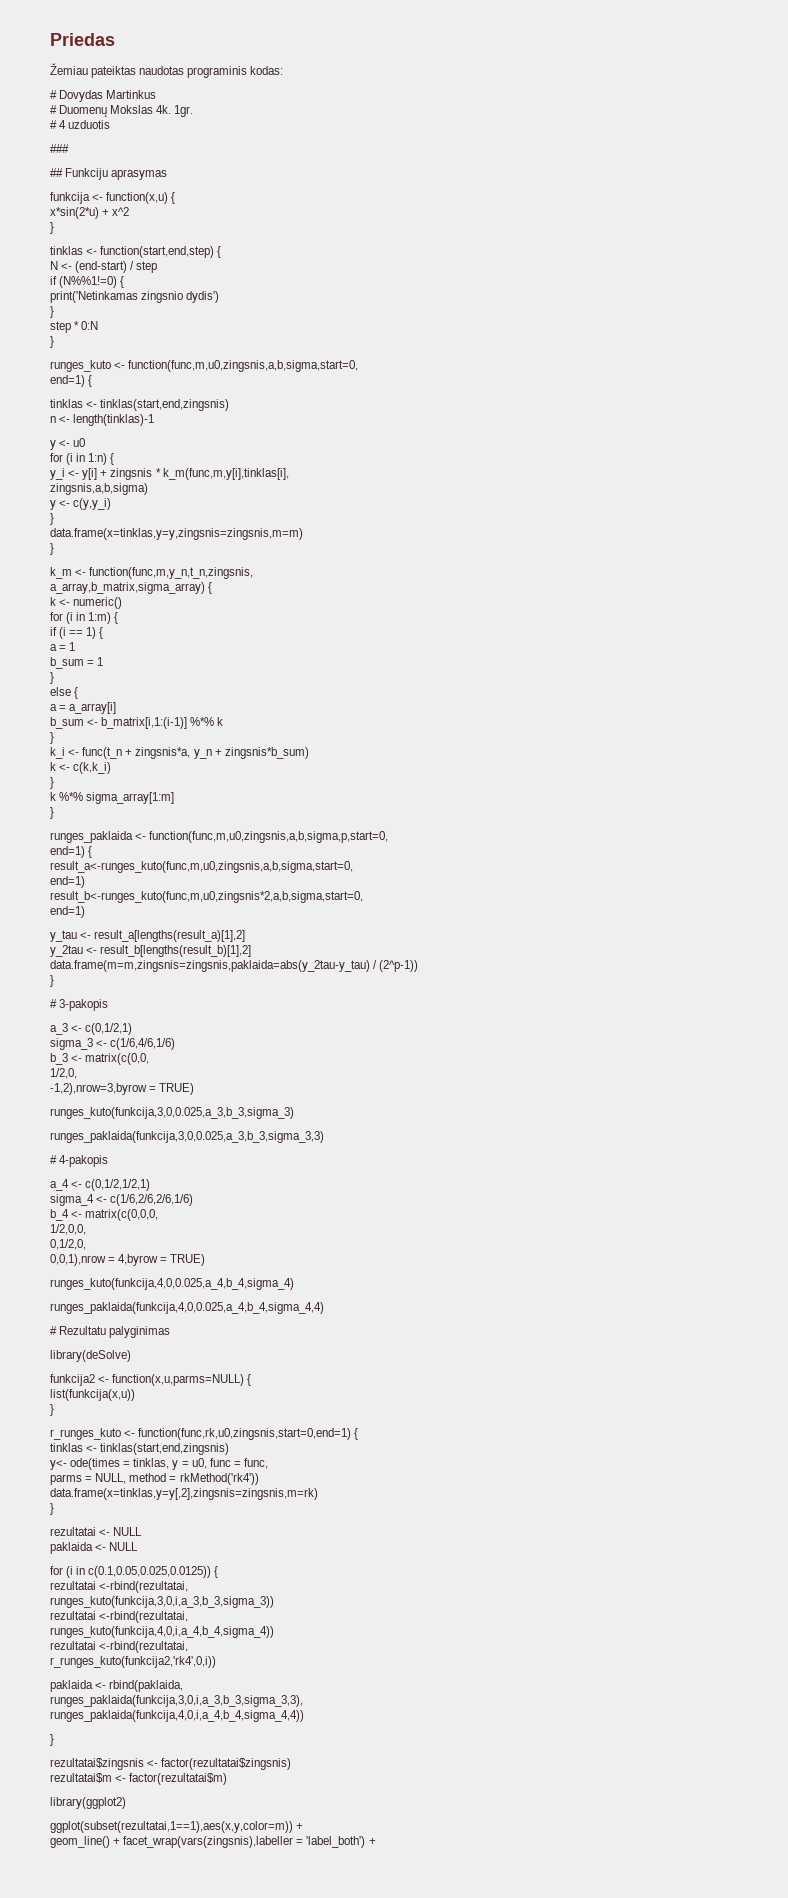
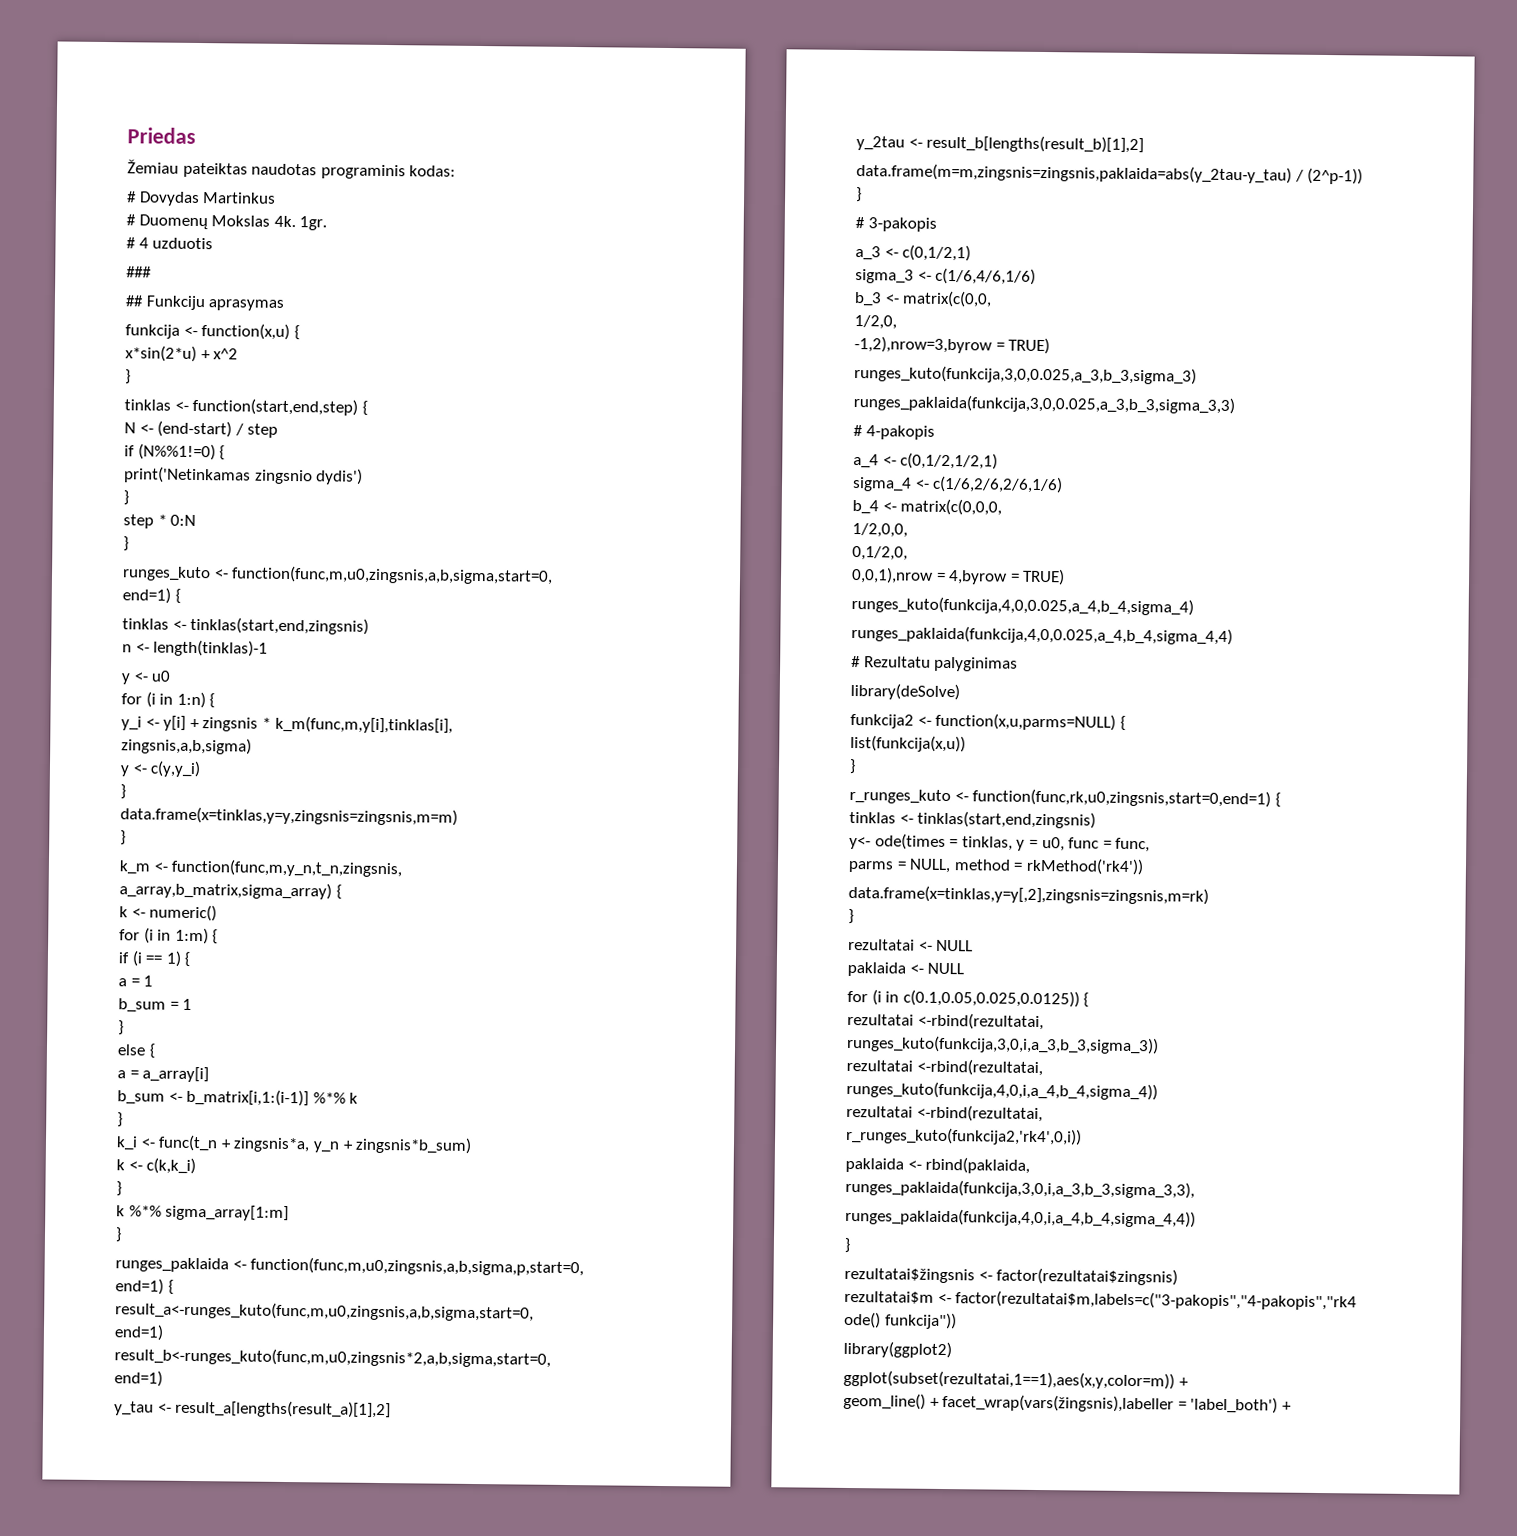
[50,1758,144,1770] rezultatai$zingsnis -> [844,1267,975,1284] rezultatai$žingsnis
[129,1773,228,1785] factor(rezultatai$m) -> [955,1290,1358,1311] [844,1311,957,1330] factor(rezultatai$m,labels=c("3-pakopis","4-pakopis","rk4 ode() funkcija"))
[123,1836,294,1848] facet_wrap(vars(zingsnis),labeller -> [942,1393,1175,1413] facet_wrap(vars(žingsnis),labeller

